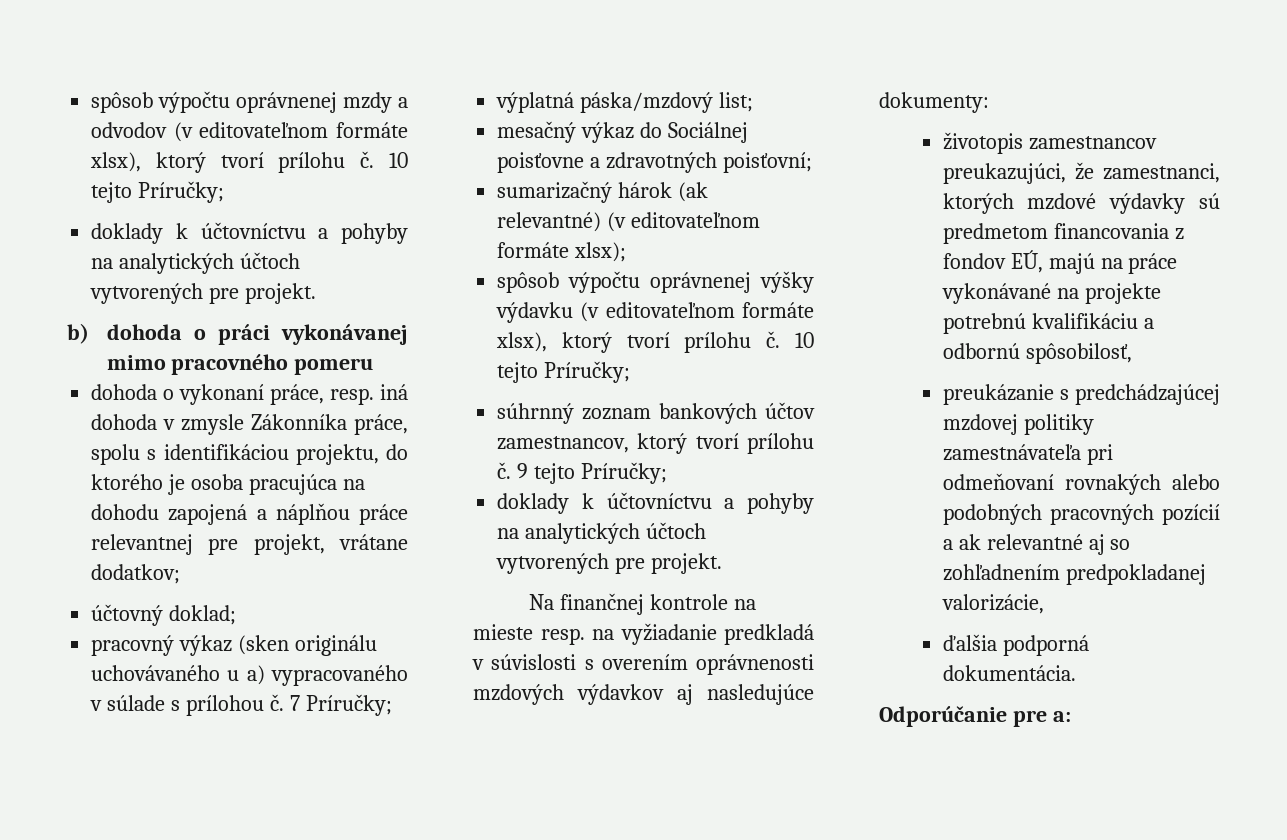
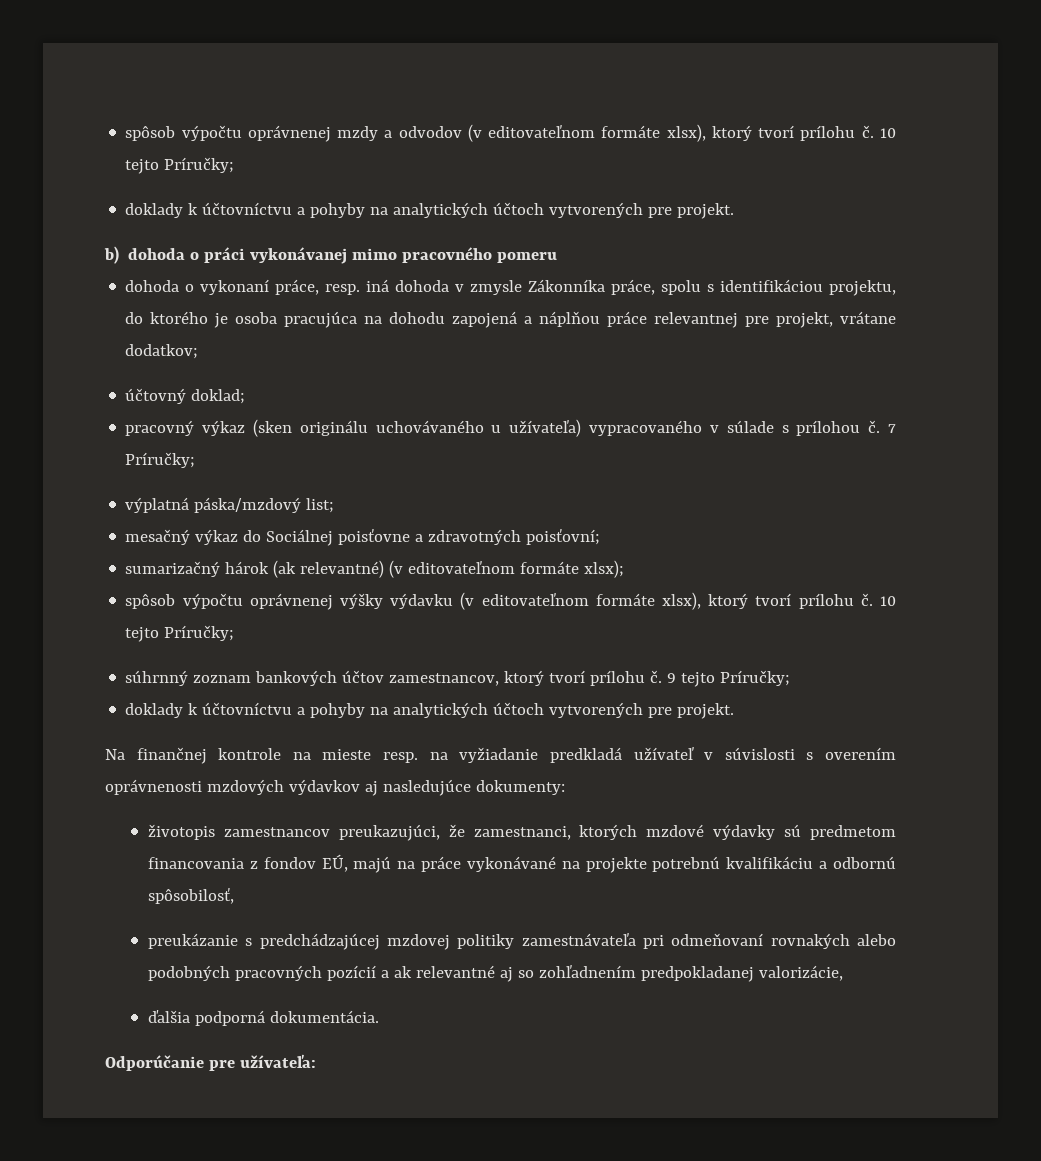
[246,665,265,685] a) -> [509,419,582,437] užívateľa)
(814, 634) none -> [633,746,694,760] užívateľ
[1052,711,1071,722] a: -> [239,1054,316,1068] užívateľa:

